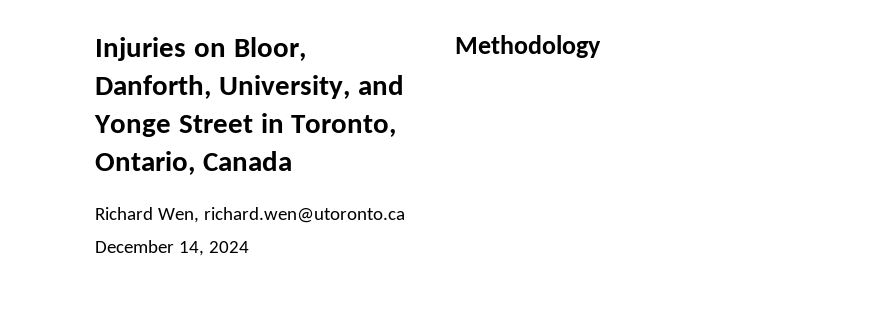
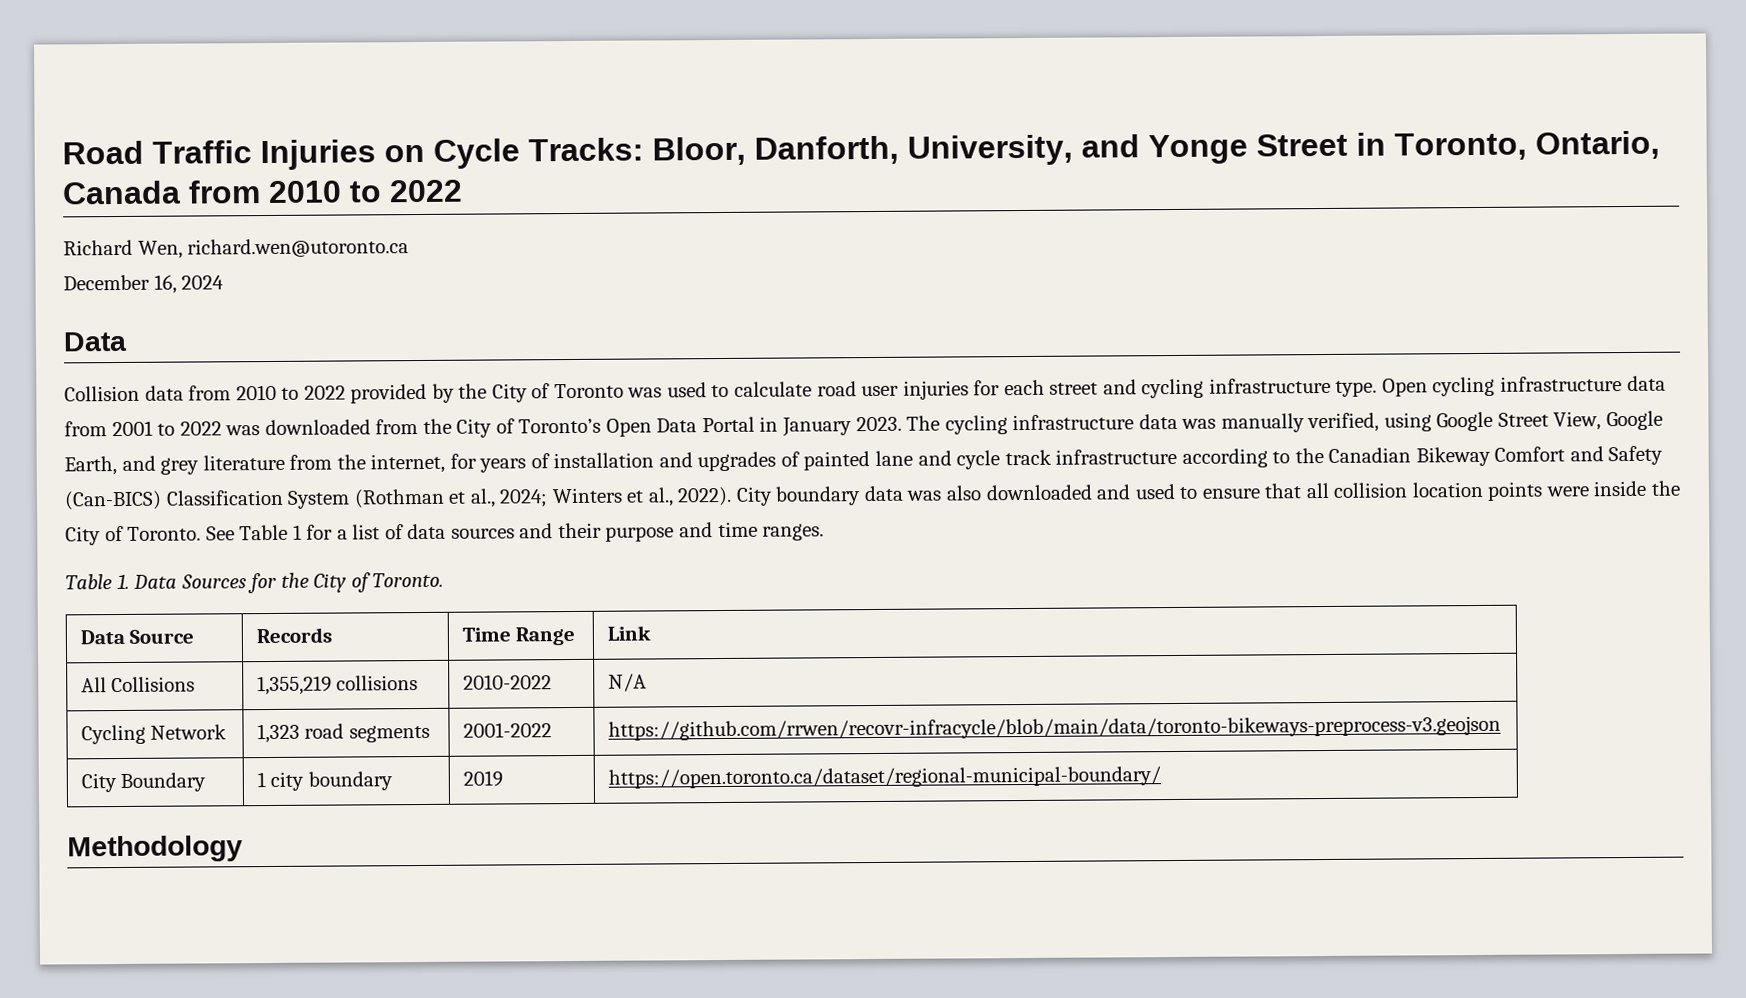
[95,37,226,61] Injuries on -> [62,137,644,171] Road Traffic Injuries on Cycle Tracks:
(292, 161) none -> [188,179,463,204] from 2010 to 2022
[178,241,204,256] 14, -> [153,274,177,294] 16,
(249, 247) none -> [63,331,128,352] [64,375,1666,404] [64,410,1663,438] [64,445,1664,476] [64,480,1680,511] [65,521,825,546] [65,572,445,594] [79,629,195,645] [255,627,332,644] [461,626,576,646] [606,625,651,641] [80,676,196,693] [256,675,419,696] [462,674,552,690] [607,673,647,692] [80,724,228,745] [256,723,430,744] [462,722,552,738] [607,715,1501,741] [80,772,207,793] [256,771,393,791] [462,770,503,787] [607,766,1161,789] // Data // Collision data from 2010 to 2022 provided by the City of Toronto was used to calculate road user injuries for each street and cycling infrastructure type. Open cycling infrastructure data from 2001 to 2022 was downloaded from the City of Toronto’s Open Data Portal in January 2023. The cycling infrastructure data was manually verified, using Google Street View, Google Earth, and grey literature from the internet, for years of installation and upgrades of painted lane and cycle track infrastructure according to the Canadian Bikeway Comfort and Safety (Can-BICS) Classification System (Rothman et al., 2024; Winters et al., 2022). City boundary data was also downloaded and used to ensure that all collision location points were inside the City of Toronto. See Table 1 for a list of data sources and their purpose and time ranges. // Table 1. Data Sources for the City of Toronto. // Data Source | Records | Time Range | Link // All Collisions | 1,355,219 collisions | 2010-2022 | N/A // Cycling Network | 1,323 road segments | 2001-2022 | https://github.com/rrwen/recovr-infracycle/blob/main/data/toronto-bikeways-preprocess-v3.geojson // City Boundary | 1 city boundary | 2019 | https://open.toronto.ca/dataset/regional-municipal-boundary/

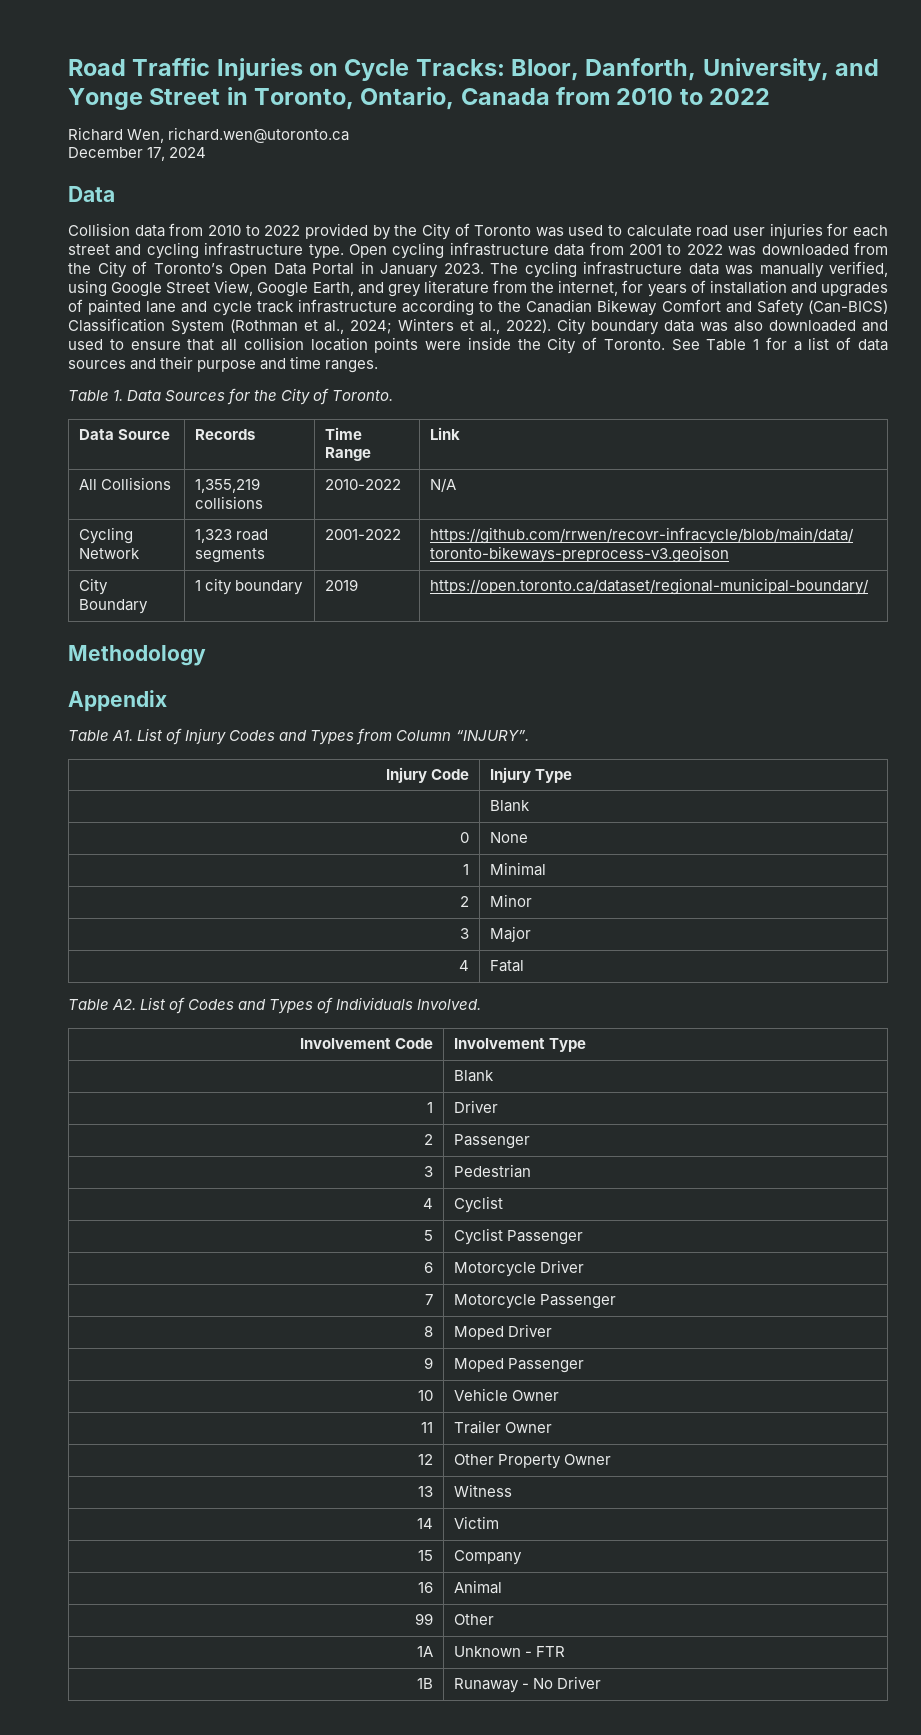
[153,274,177,294] 16, -> [147,147,166,161] 17,
(243, 849) none -> [68,690,167,712] [68,728,529,745] [385,767,469,783] [490,767,573,783] [490,800,531,812] [459,832,469,843] [490,832,529,843] [462,864,469,875] [490,862,547,876] [459,896,469,907] [490,894,533,907] [459,928,469,939] [490,926,532,942] [458,960,469,971] [490,960,525,972] [68,997,482,1014] [299,1038,433,1049] [454,1038,587,1052] [454,1070,495,1082] [426,1102,433,1113] [454,1100,499,1113] [423,1134,433,1145] [454,1134,531,1149] [423,1166,433,1177] [454,1164,532,1178] [422,1198,433,1209] [454,1196,504,1213] [423,1230,433,1241] [454,1228,584,1245] [423,1262,433,1273] [454,1260,585,1277] [424,1294,433,1305] [454,1294,617,1309] [423,1326,433,1337] [454,1324,553,1340] [423,1357,433,1369] [454,1358,585,1373] [417,1390,433,1401] [454,1388,560,1401] [420,1422,433,1433] [454,1420,553,1434] [417,1454,433,1465] [454,1454,612,1469] [417,1486,433,1497] [454,1484,513,1497] [416,1518,433,1529] [454,1516,500,1529] [417,1550,433,1561] [454,1550,523,1565] [417,1582,433,1593] [454,1580,503,1594] [414,1613,433,1625] [454,1614,495,1625] [416,1646,433,1657] [454,1646,566,1657] [416,1678,433,1689] [454,1676,602,1693] // Appendix // Table A1. List of Injury Codes and Types from Column “INJURY”. // Injury Code | Injury Type // | Blank // 0 | None // 1 | Minimal // 2 | Minor // 3 | Major // 4 | Fatal // Table A2. List of Codes and Types of Individuals Involved. // Involvement Code | Involvement Type // | Blank // 1 | Driver // 2 | Passenger // 3 | Pedestrian // 4 | Cyclist // 5 | Cyclist Passenger // 6 | Motorcycle Driver // 7 | Motorcycle Passenger // 8 | Moped Driver // 9 | Moped Passenger // 10 | Vehicle Owner // 11 | Trailer Owner // 12 | Other Property Owner // 13 | Witness // 14 | Victim // 15 | Company // 16 | Animal // 99 | Other // 1A | Unknown - FTR // 1B | Runaway - No Driver

